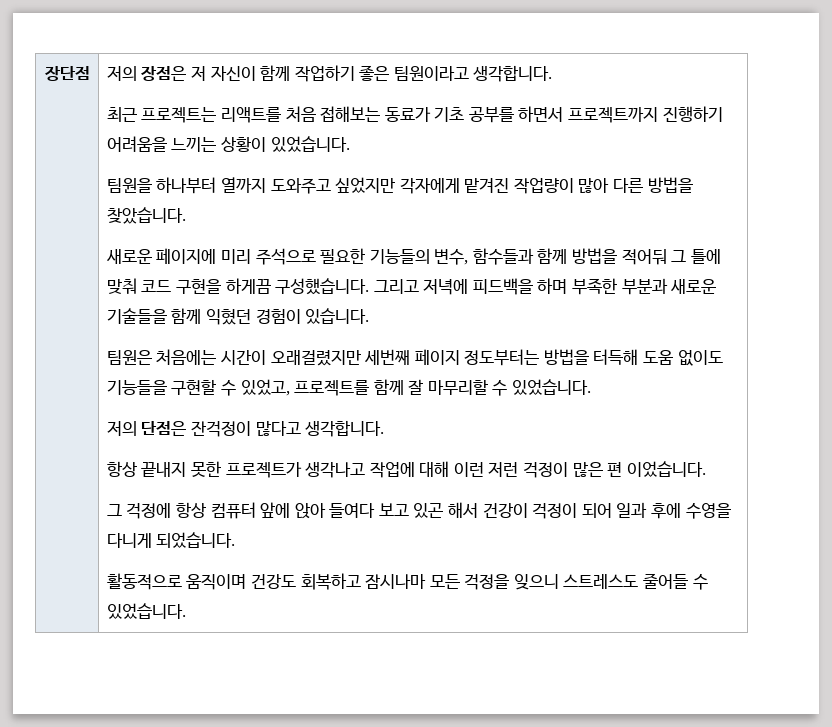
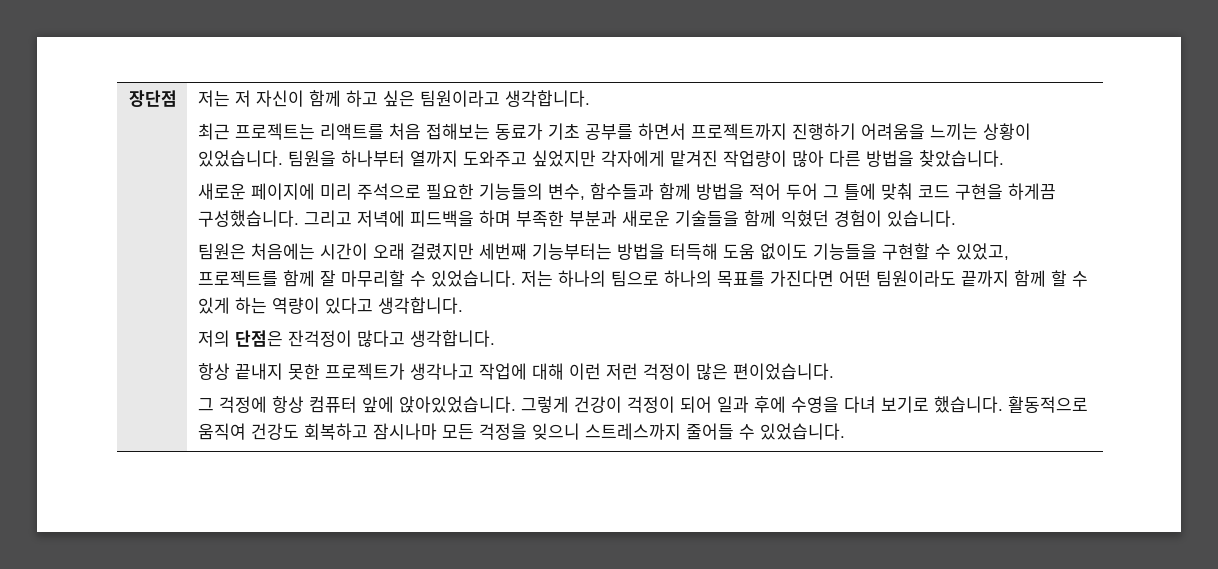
[106,66,187,81] 저의 장점은 -> [197,90,230,107] 저는
[294,65,390,82] 작업하기 좋은 -> [345,90,415,107] 하고 싶은
(350, 144) // -> (283, 158) none
[621,249,667,265] 적어둬 -> [748,183,818,200] 적어 두어
[270,349,540,366] 오래걸렸지만 세번째 페이지 정도부터는 -> [372,243,612,260] 오래 걸렸지만 세번째 기능부터는
(592, 387) none -> [520,270,1088,287] [197,297,463,314] 저는 하나의 팀으로 하나의 목표를 가진다면 어떤 팀원이라도 끝까지 함께 할 수 있게 하는 역량이 있다고 생각합니다.
[607,461,706,477] 편 이었습니다. -> [732,363,834,380] 편이었습니다.
[294,502,479,519] 앉아 들여다 보고 있곤 해서 -> [398,396,569,413] 앉아있었습니다. 그렇게
[106,532,236,548] [106,573,247,590] 다니게 되었습니다. // 활동적으로 움직이며 -> [843,396,1088,413] [197,423,246,440] 다녀 보기로 했습니다. 활동적으로 움직여
[563,574,639,589] 스트레스도 -> [584,423,681,440] 스트레스까지

